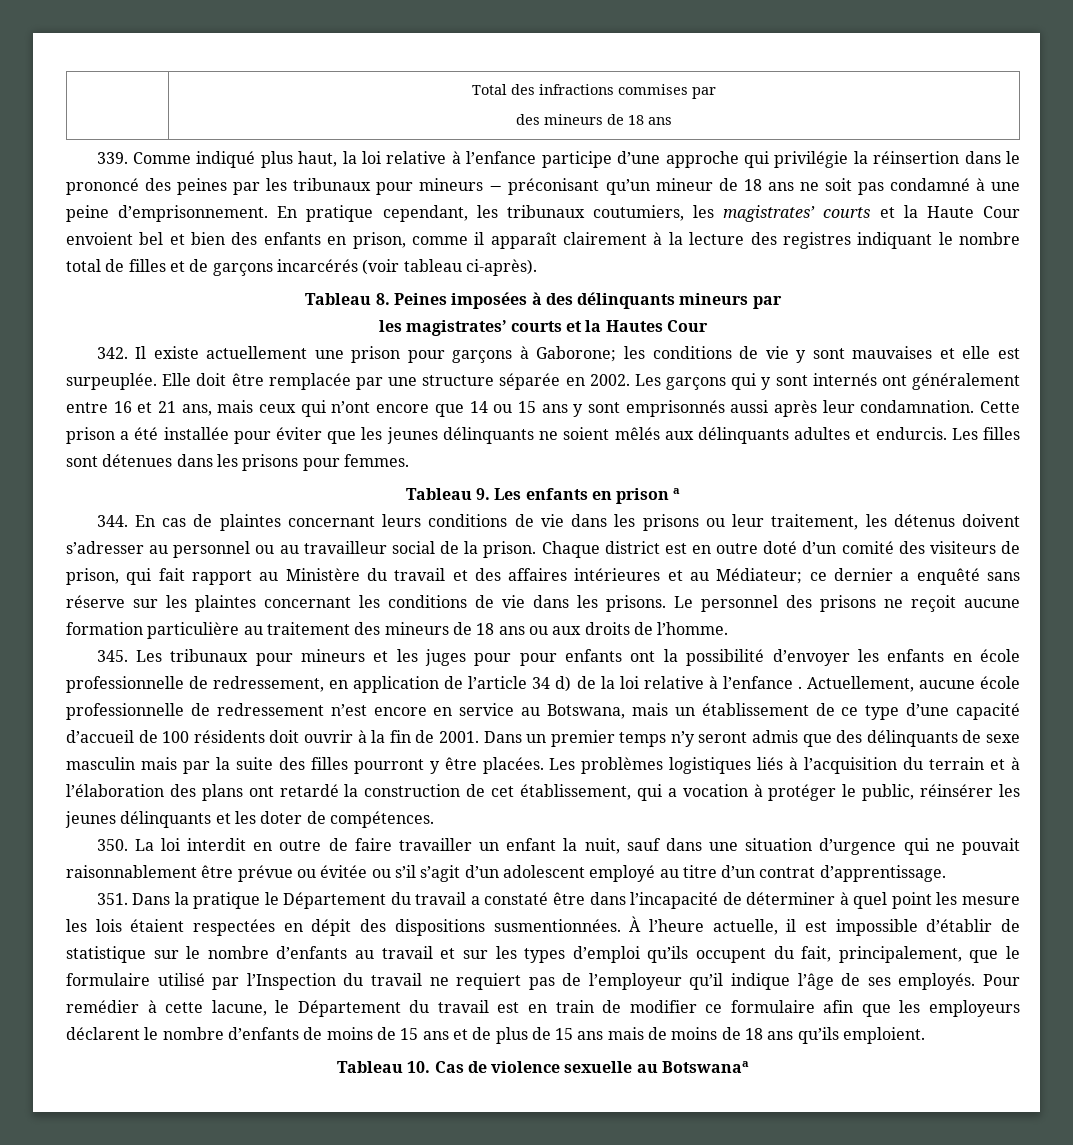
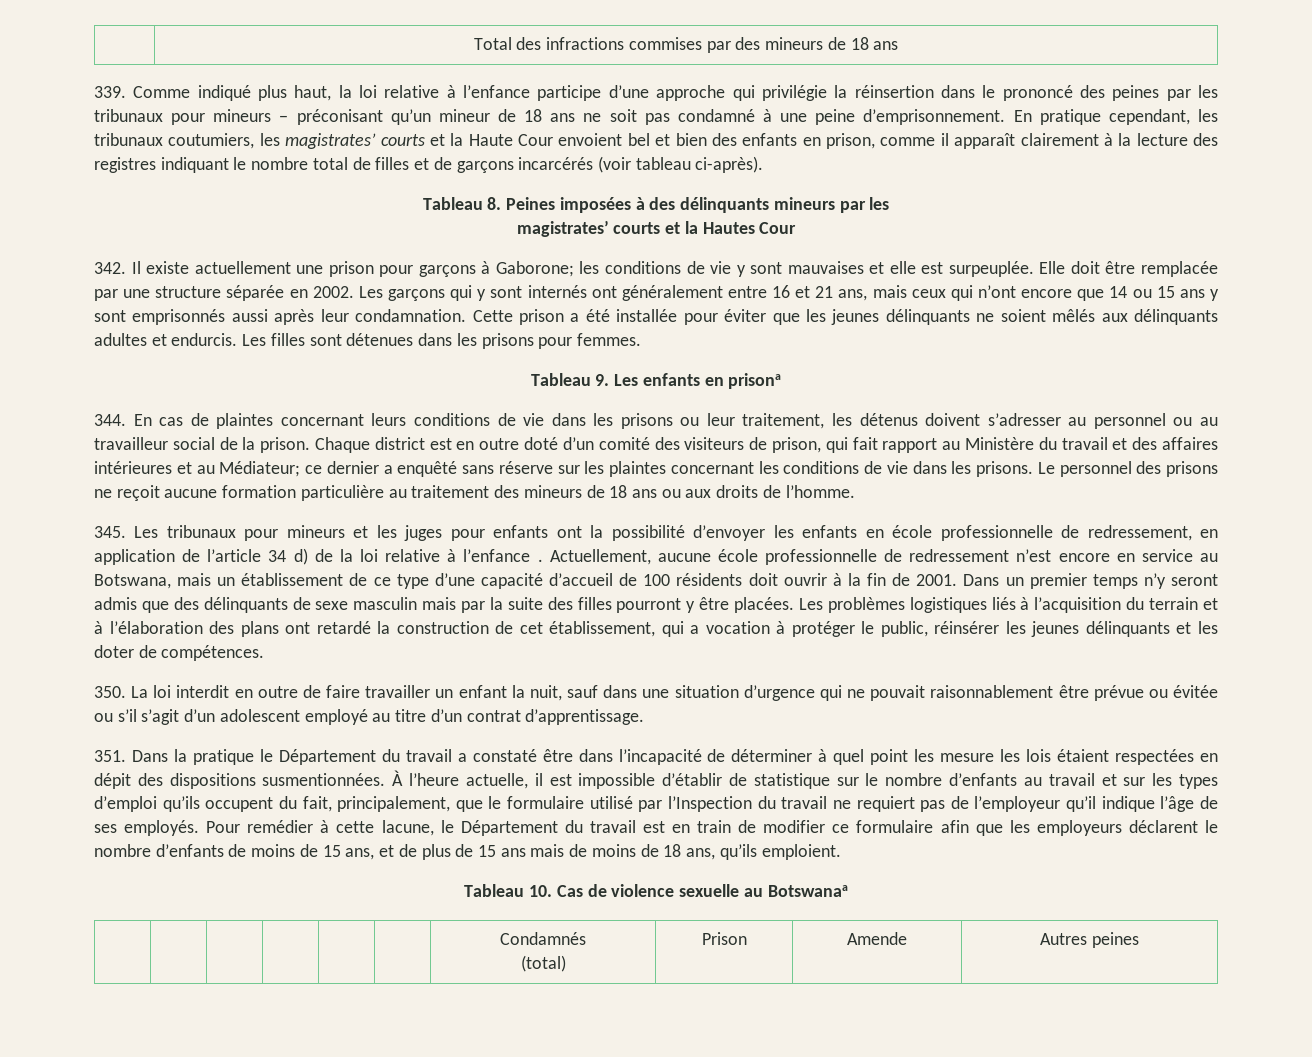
(716, 93) // -> (731, 47) none
[379,320,403,332] // les -> [869,197,890,210] les //
[616,488,681,504] prison a -> [728,373,782,389] prisona
[519,653,557,666] pour -> (485, 535) none
[422,1031,449,1040] ans -> [345,848,375,860] ans,
[767,1031,794,1040] ans -> [686,848,716,860] ans,
(750, 1067) none -> [500,932,586,945] [520,955,566,972] [701,932,747,945] [847,932,907,945] [1040,932,1139,948] // | | | | | | Condamnés // (total) | Prison | Amende | Autres peines

